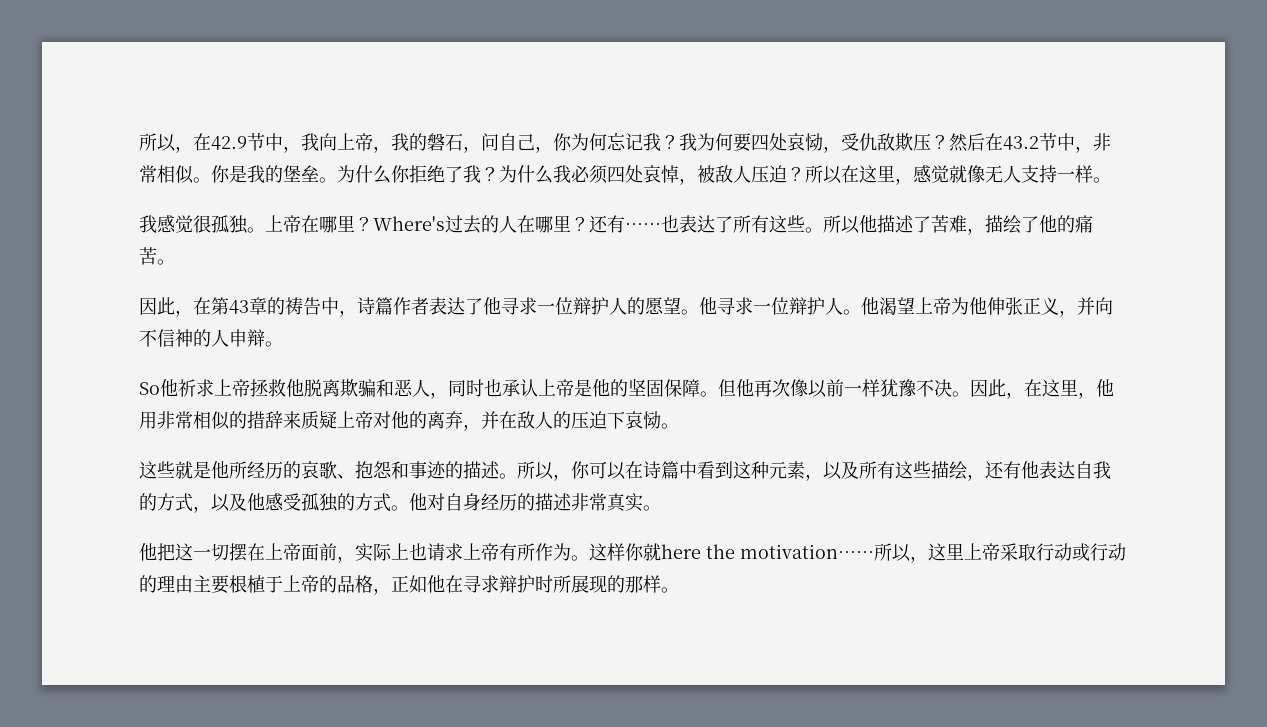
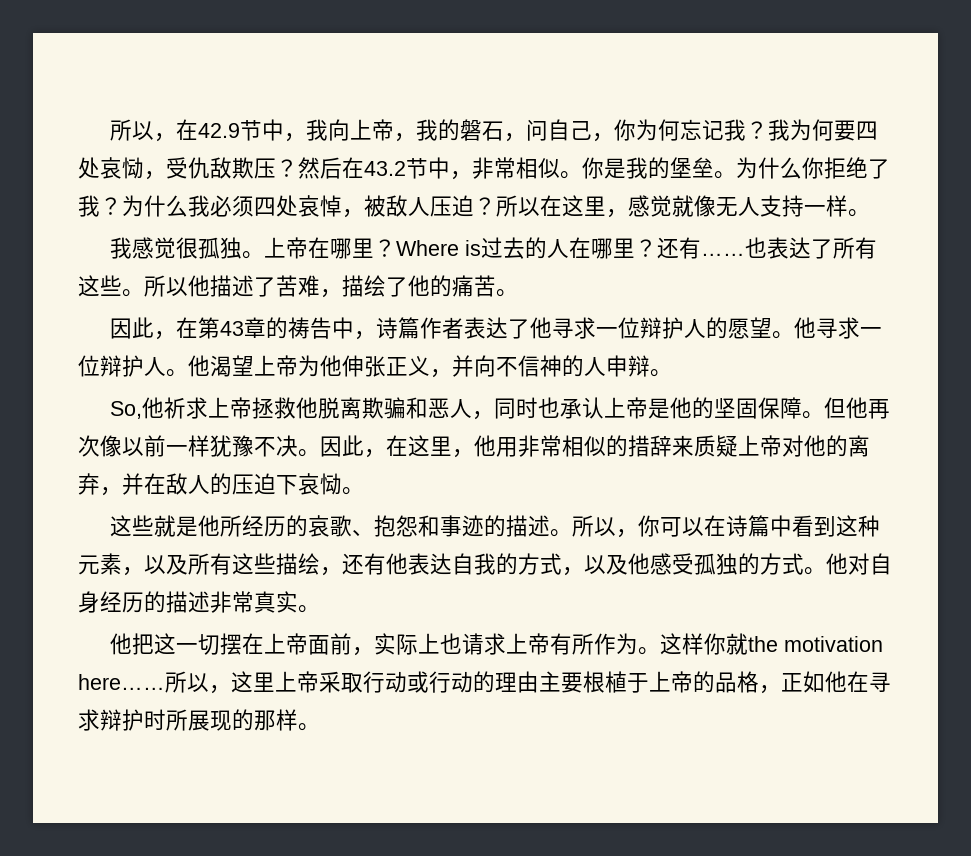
[373,216,445,231] Where's -> [396,240,482,256] Where is
[139,382,160,395] So -> [110,401,143,419] So,
[661,544,874,559] here the motivation…… -> [748,636,884,652] [78,674,165,690] the motivation here……

